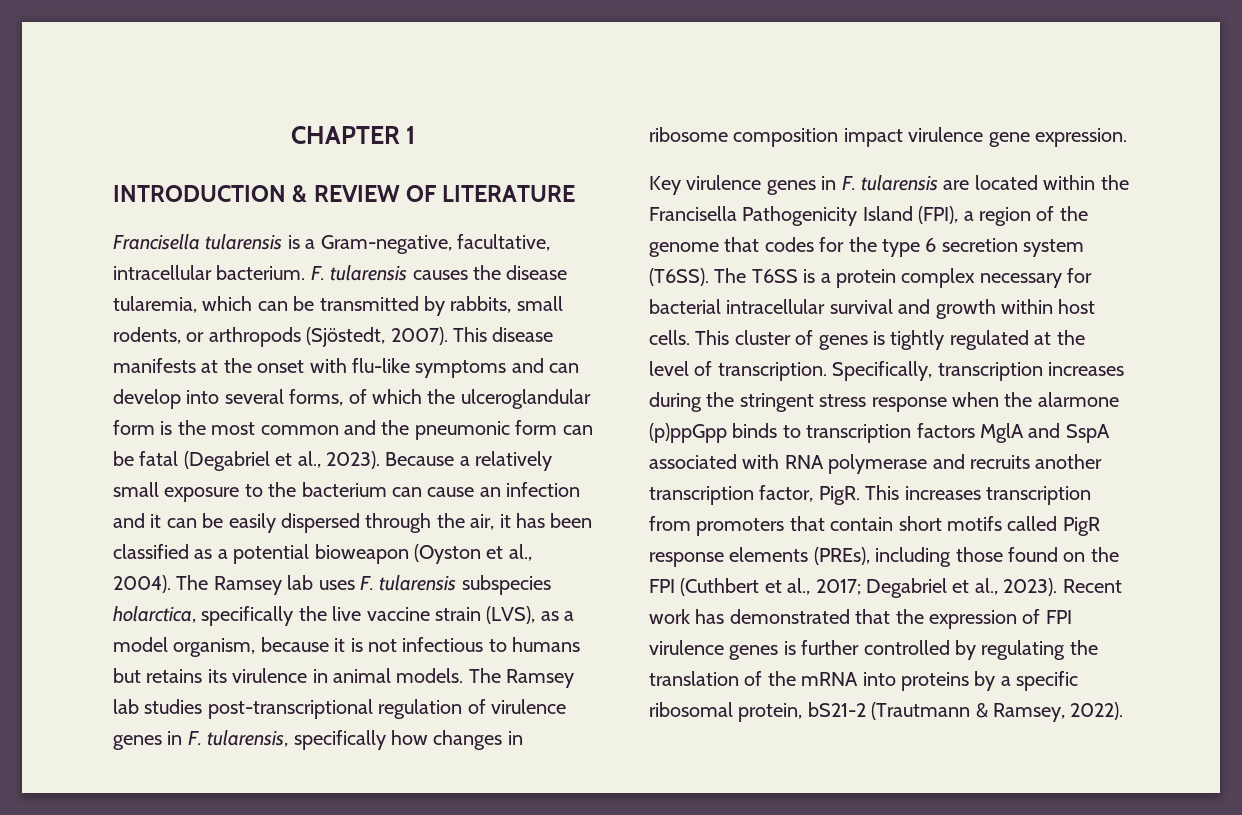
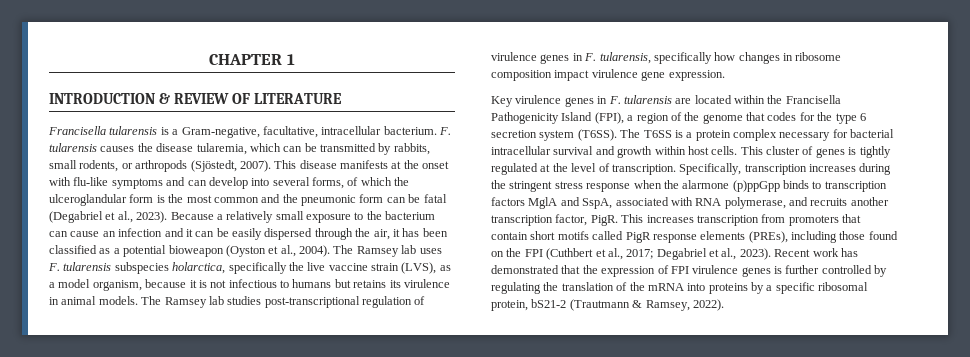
[1065,424,1110,443] SspA -> [582,198,613,209] SspA,
[828,454,928,474] polymerase -> [724,197,786,209] polymerase,

